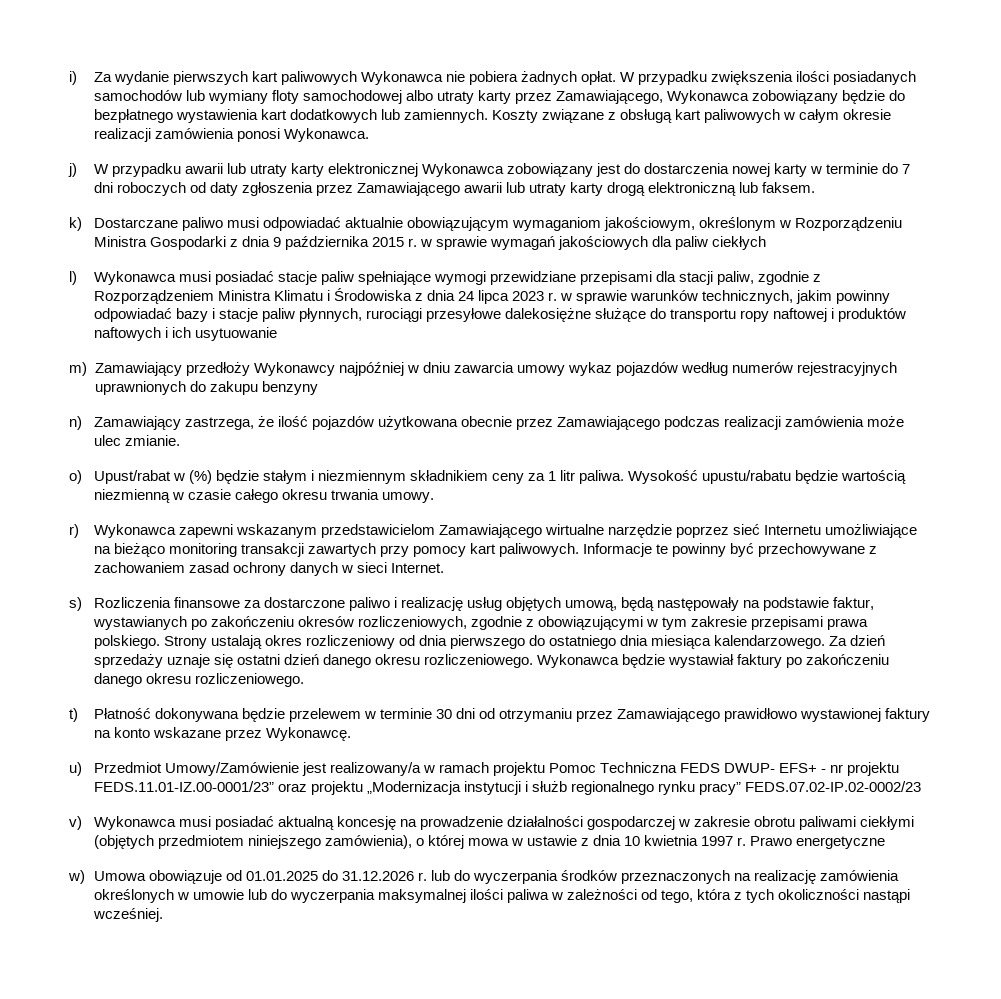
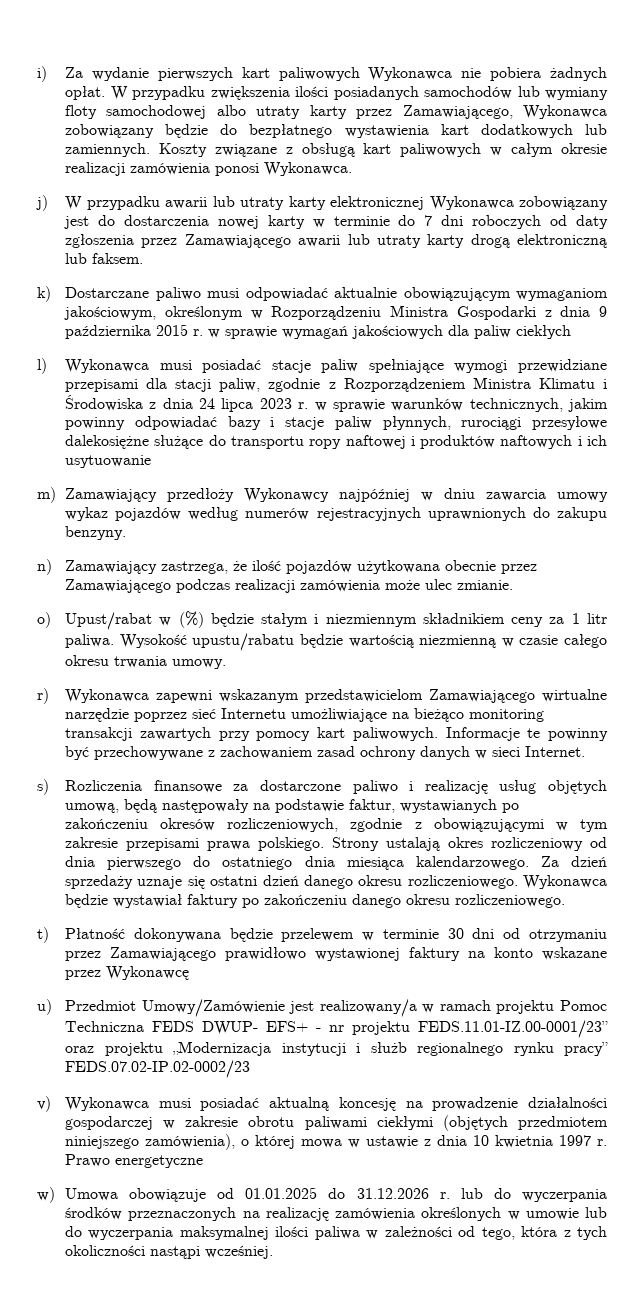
[261,381,318,395] benzyny -> [65,526,127,540] benzyny.
[265,727,351,741] Wykonawcę. -> [106,966,190,980] Wykonawcę

